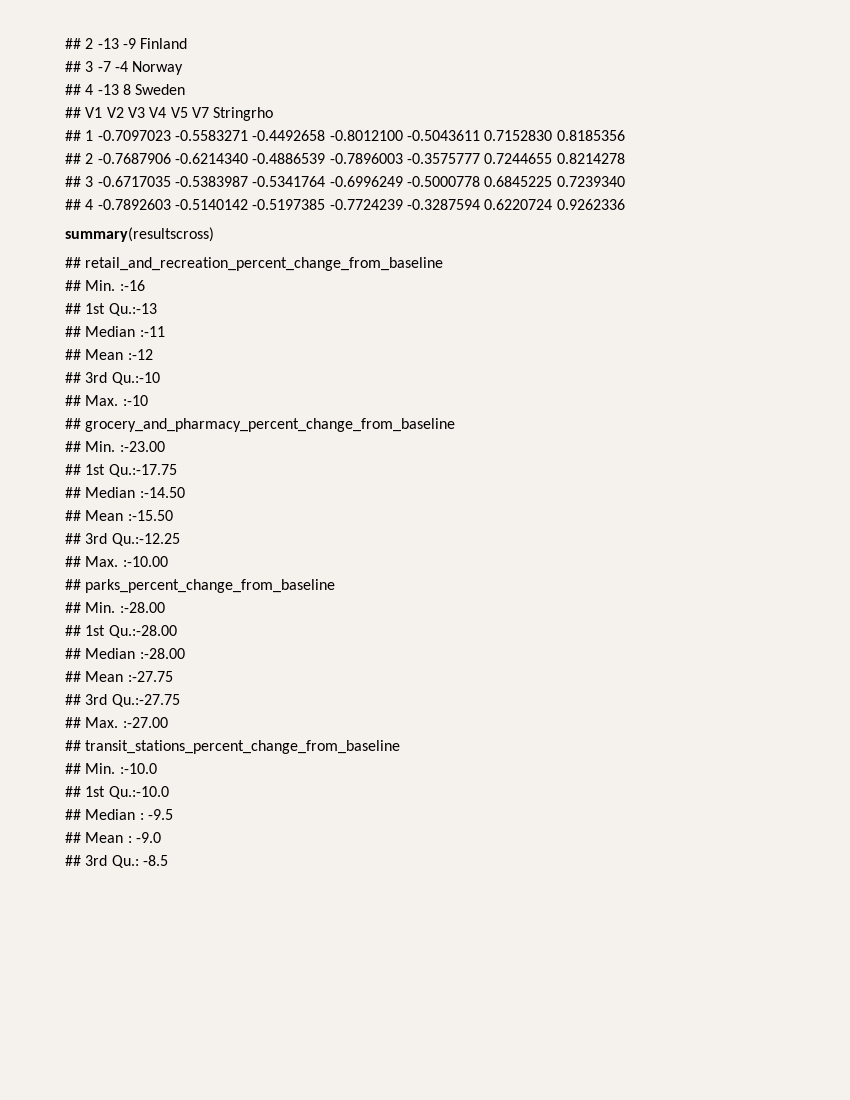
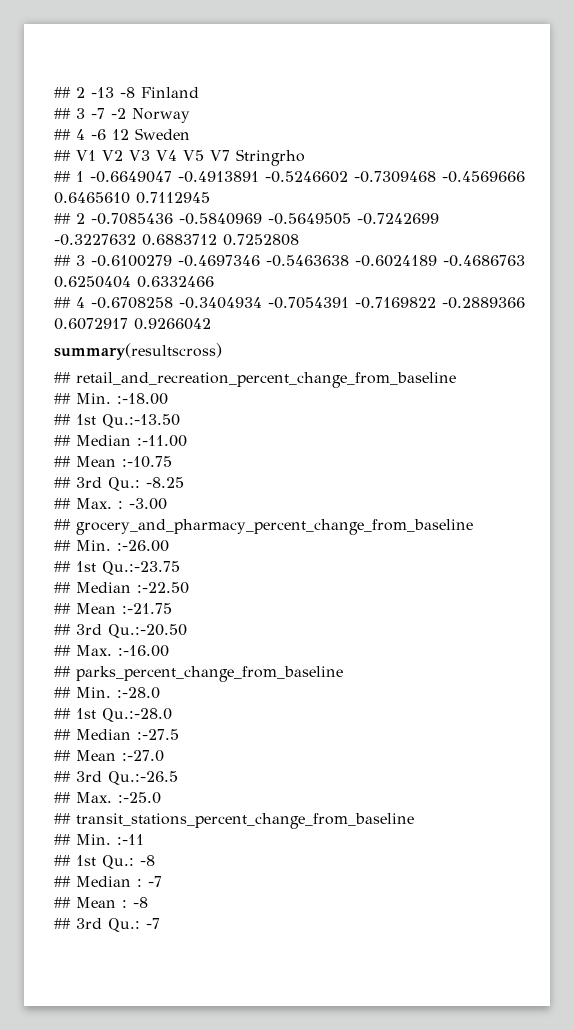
[122,38,136,49] -9 -> [120,87,135,98] -8
[114,61,128,72] -4 -> [111,108,126,119] -2
[97,84,131,95] -13 8 -> [91,129,129,140] -6 12
[97,130,625,141] [65,153,625,164] [65,176,625,187] [65,199,625,210] -0.7097023 -0.5583271 -0.4492658 -0.8012100 -0.5043611 0.7152830 0.8185356 // ## 2 -0.7687906 -0.6214340 -0.4886539 -0.7896003 -0.3575777 0.7244655 0.8214278 // ## 3 -0.6717035 -0.5383987 -0.5341764 -0.6996249 -0.5000778 0.6845225 0.7239340 // ## 4 -0.7892603 -0.5140142 -0.5197385 -0.7724239 -0.3287594 0.6220724 0.9262336 -> [90,171,525,183] [54,192,210,204] [54,213,439,225] [54,234,299,246] [54,255,525,267] [54,276,214,288] [54,297,525,309] [54,318,211,330] -0.6649047 -0.4913891 -0.5246602 -0.7309468 -0.4569666 0.6465610 0.7112945 // ## 2 -0.7085436 -0.5840969 -0.5649505 -0.7242699 -0.3227632 0.6883712 0.7252808 // ## 3 -0.6100279 -0.4697346 -0.5463638 -0.6024189 -0.4686763 0.6250404 0.6332466 // ## 4 -0.6708258 -0.3404934 -0.7054391 -0.7169822 -0.2889366 0.6072917 0.9266042
[119,280,145,291] [65,303,157,316] [65,326,165,337] [65,349,153,360] [65,372,160,385] [65,395,148,406] :-16 // ## 1st Qu.:-13 // ## Median :-11 // ## Mean :-12 // ## 3rd Qu.:-10 // ## Max. :-10 -> [117,393,168,405] [54,414,180,428] [54,435,187,447] [54,456,172,468] [54,477,184,491] [54,498,167,510] :-18.00 // ## 1st Qu.:-13.50 // ## Median :-11.00 // ## Mean :-10.75 // ## 3rd Qu.: -8.25 // ## Max. : -3.00
[119,441,165,452] [65,464,177,477] [65,487,185,498] [65,510,173,521] [65,533,180,546] [65,556,168,567] :-23.00 // ## 1st Qu.:-17.75 // ## Median :-14.50 // ## Mean :-15.50 // ## 3rd Qu.:-12.25 // ## Max. :-10.00 -> [117,540,169,552] [54,561,180,575] [54,582,189,594] [54,603,172,614] [54,624,187,638] [54,645,169,657] :-26.00 // ## 1st Qu.:-23.75 // ## Median :-22.50 // ## Mean :-21.75 // ## 3rd Qu.:-20.50 // ## Max. :-16.00
[119,602,165,613] [65,625,177,638] [65,648,185,659] [65,671,173,682] [65,694,180,707] [65,717,168,728] :-28.00 // ## 1st Qu.:-28.00 // ## Median :-28.00 // ## Mean :-27.75 // ## 3rd Qu.:-27.75 // ## Max. :-27.00 -> [117,687,160,699] [54,708,172,722] [54,729,179,740] [54,750,164,762] [54,771,178,785] [54,792,161,804] :-28.0 // ## 1st Qu.:-28.0 // ## Median :-27.5 // ## Mean :-27.0 // ## 3rd Qu.:-26.5 // ## Max. :-25.0
[119,763,157,774] [65,786,169,799] :-10.0 // ## 1st Qu.:-10.0 -> [117,834,144,845] [54,855,155,869] :-11 // ## 1st Qu.: -8
[147,809,173,820] -9.5 -> [148,876,162,887] -7
[135,832,161,843] [65,855,168,868] -9.0 // ## 3rd Qu.: -8.5 -> [133,897,148,908] [54,918,160,932] -8 // ## 3rd Qu.: -7

